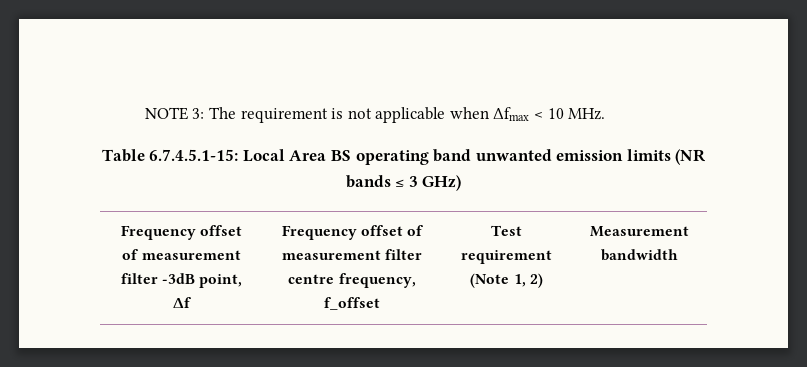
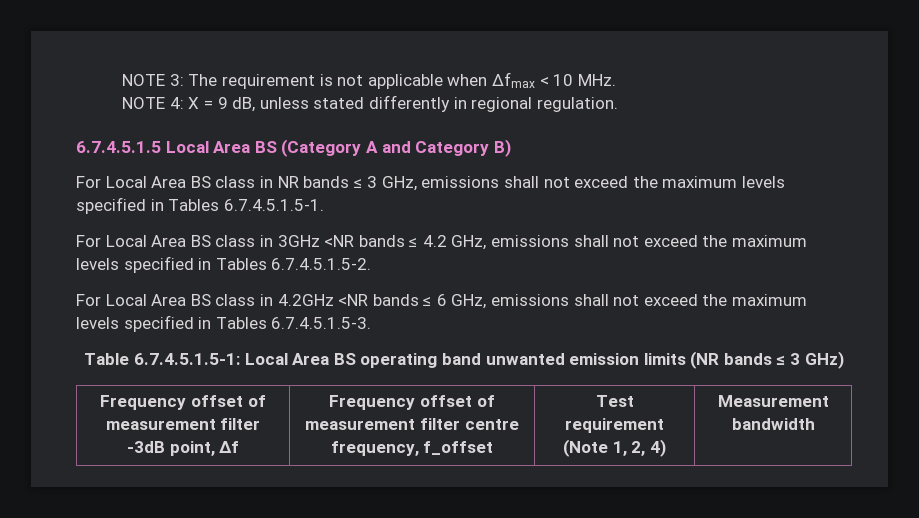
(606, 114) none -> [122,95,618,112] [76,139,511,157] [76,176,786,191] [76,197,324,214] [76,235,808,250] [76,256,372,273] [76,294,808,309] [76,315,372,332] // NOTE 4: X = 9 dB, unless stated differently in regional regulation. // 6.7.4.5.1.5 Local Area BS (Category A and Category B) // For Local Area BS class in NR bands ≤ 3 GHz, emissions shall not exceed the maximum levels specified in Tables 6.7.4.5.1.5-1. // For Local Area BS class in 3GHz <NR bands ≤ 4.2 GHz, emissions shall not exceed the maximum levels specified in Tables 6.7.4.5.1.5-2. // For Local Area BS class in 4.2GHz <NR bands ≤ 6 GHz, emissions shall not exceed the maximum levels specified in Tables 6.7.4.5.1.5-3.
[149,149,239,161] 6.7.4.5.1-15: -> [133,353,240,365] 6.7.4.5.1.5-1:
[529,273,543,288] 2) -> [631,439,666,457] 2, 4)

